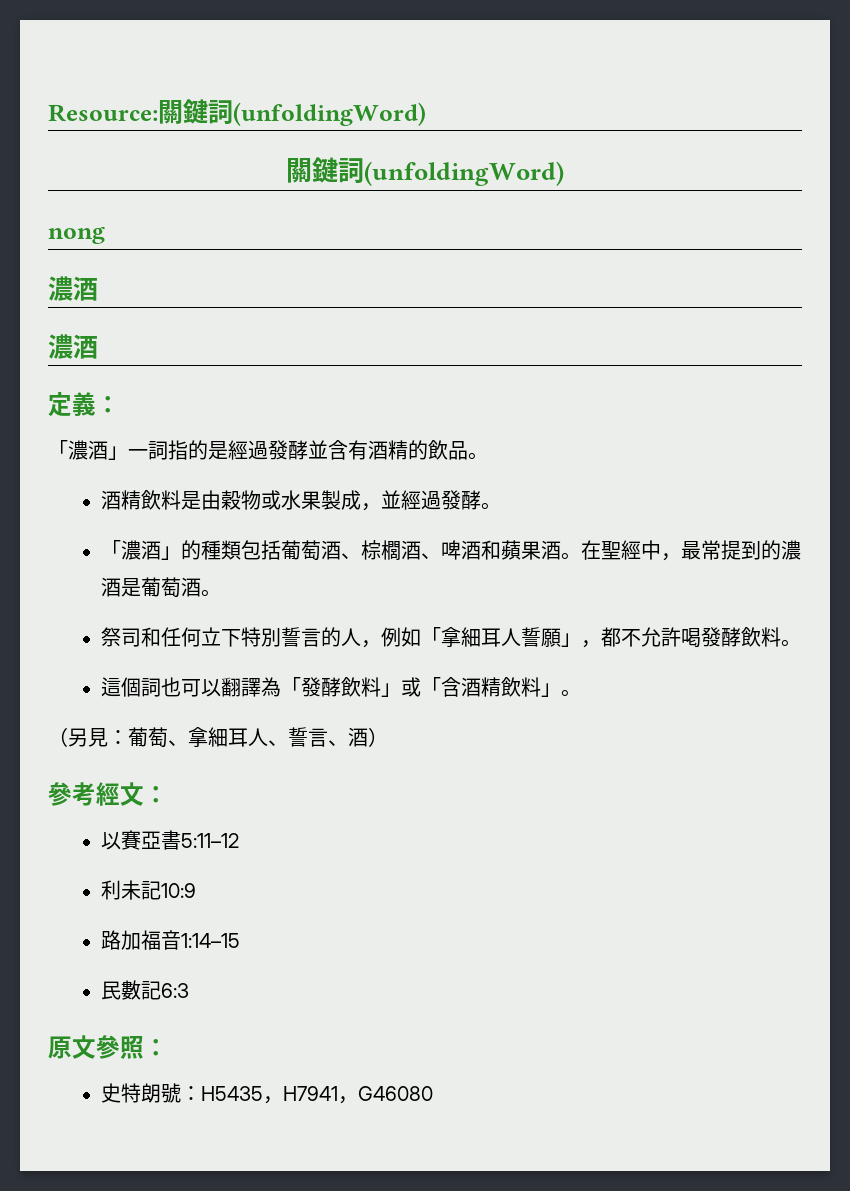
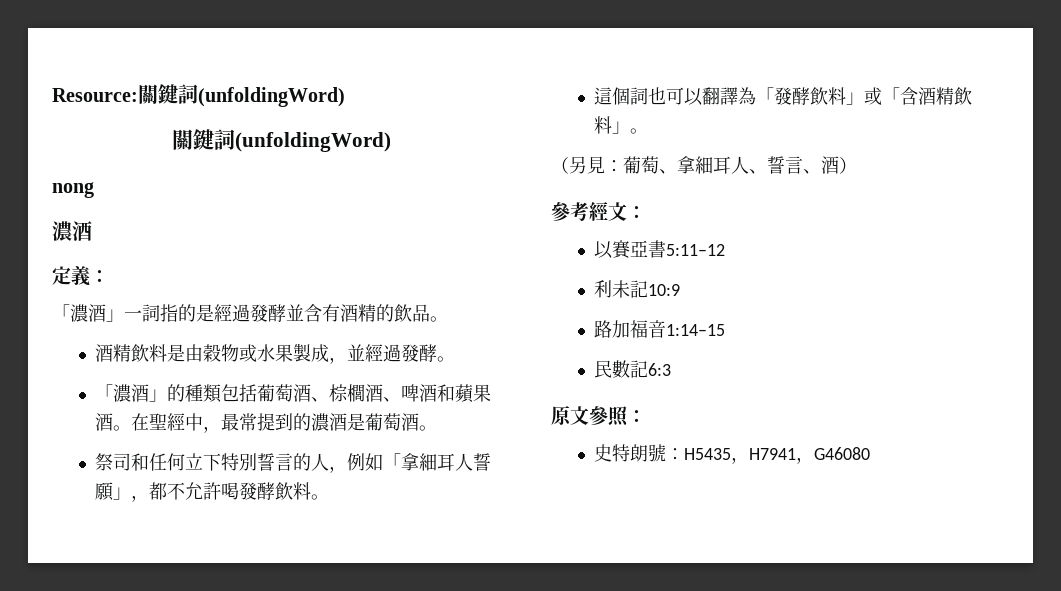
[48,334,98,359] // 濃酒 -> (92, 231) none

